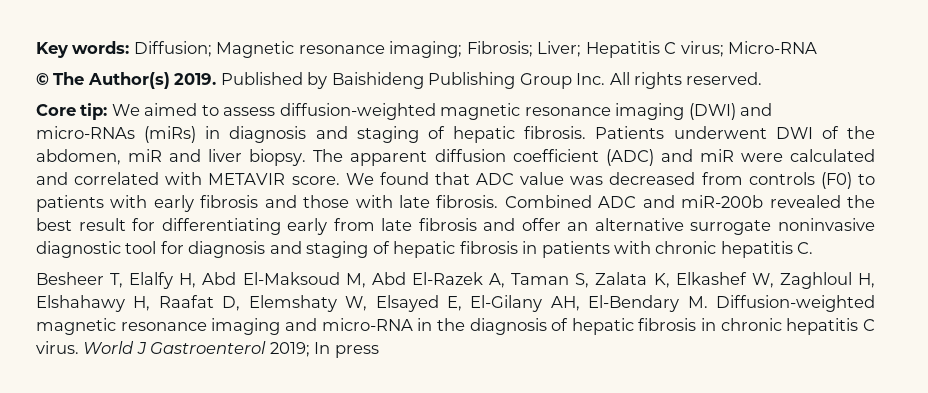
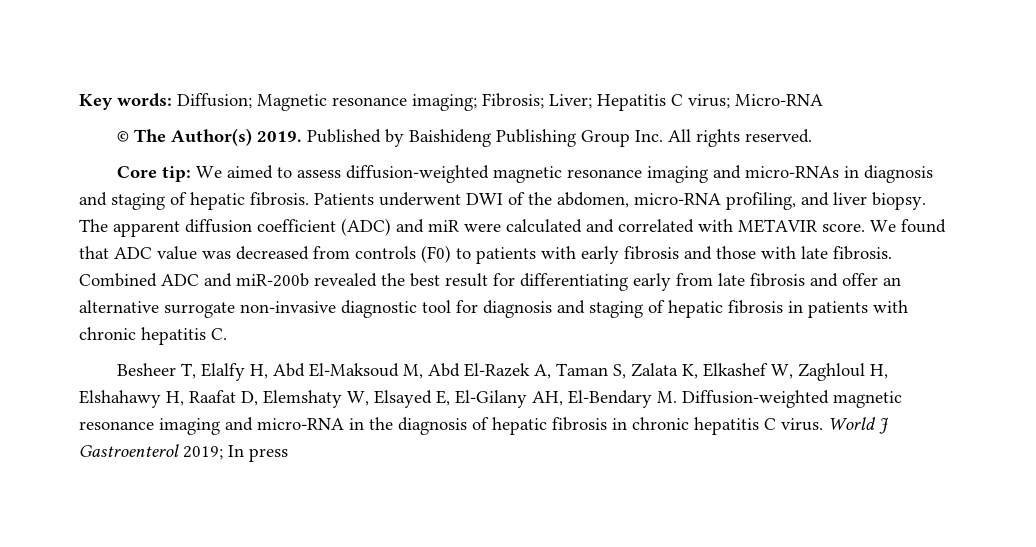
[688,103,736,120] (DWI) -> (708, 174) none
[144,126,197,143] (miRs) -> (839, 172) none
[128,149,163,162] miR -> [634,192,796,210] micro-RNA profiling,
[778,218,876,231] noninvasive -> [240,301,336,313] non-invasive

